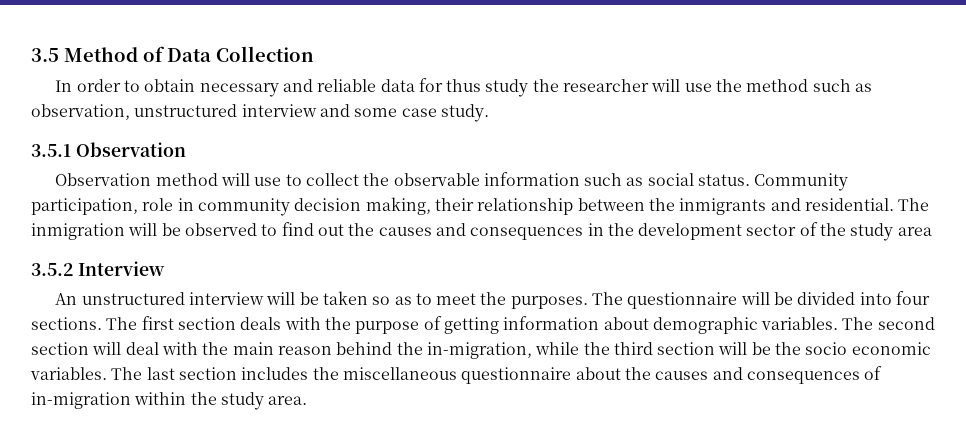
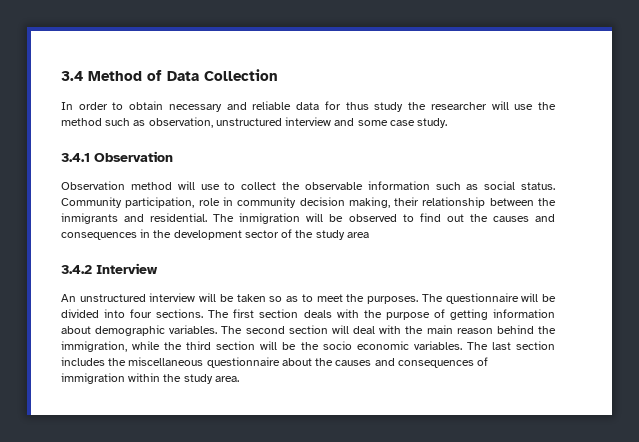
[31,48,59,62] 3.5 -> [61,71,83,81] 3.4
[31,144,71,157] 3.5.1 -> [61,153,90,162] 3.4.1
[31,263,73,276] 3.5.2 -> [61,265,92,274] 3.4.2
[426,342,532,359] in-migration, -> [61,341,127,352] immigration,
[31,392,131,409] in-migration -> [61,373,125,384] immigration

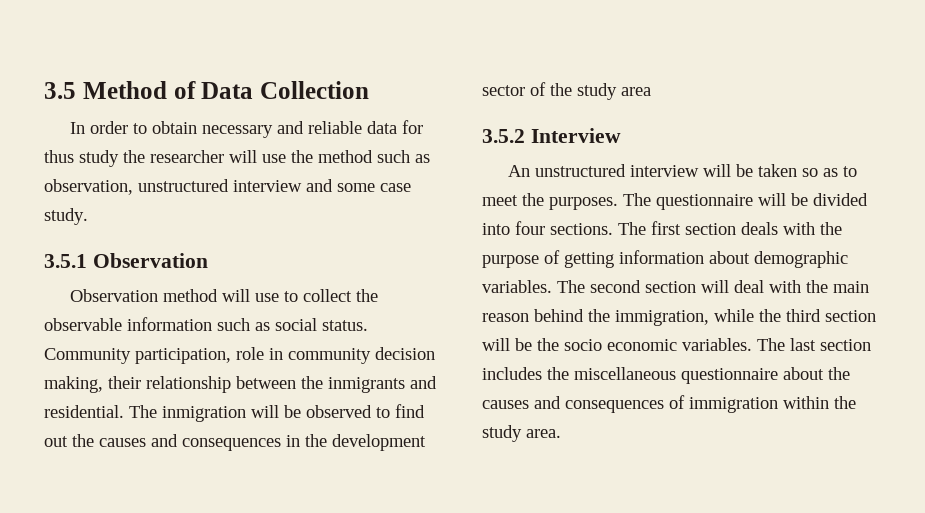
[61,71,83,81] 3.4 -> [44,82,76,99] 3.5
[61,153,90,162] 3.4.1 -> [44,254,87,268] 3.5.1
[61,265,92,274] 3.4.2 -> [482,129,525,143] 3.5.2

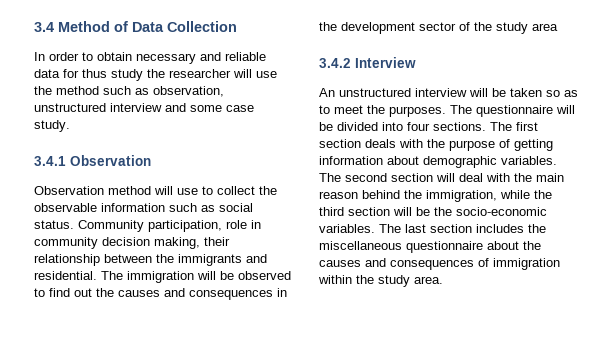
[44,82,76,99] 3.5 -> [34,22,54,32] 3.4
[44,254,87,268] 3.5.1 -> [34,156,66,166] 3.4.1
[328,377,405,393] inmigrants -> [178,254,242,266] immigrants
[162,406,246,422] inmigration -> [127,271,194,283] immigration
[482,129,525,143] 3.5.2 -> [319,58,351,68] 3.4.2
[564,339,677,351] socio economic -> [456,207,547,216] socio-economic

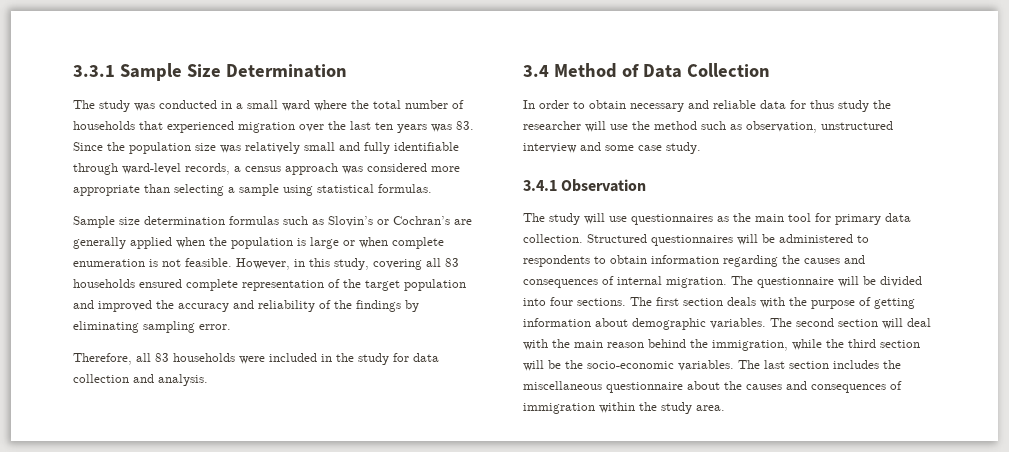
(34, 27) none -> [73,63,347,81] [73,100,464,112] [73,121,474,133] [73,142,459,154] [73,163,460,175] [73,184,432,196] [73,216,472,228] [73,237,444,249] [73,258,459,270] [73,279,466,291] [73,300,419,312] [73,321,231,333] [73,353,439,365] [73,374,208,386] 3.3.1 Sample Size Determination // The study was conducted in a small ward where the total number of households that experienced migration over the last ten years was 83. Since the population size was relatively small and fully identifiable through ward-level records, a census approach was considered more appropriate than selecting a sample using statistical formulas. // Sample size determination formulas such as Slovin’s or Cochran’s are generally applied when the population is large or when complete enumeration is not feasible. However, in this study, covering all 83 households ensured complete representation of the target population and improved the accuracy and reliability of the findings by eliminating sampling error. // Therefore, all 83 households were included in the study for data collection and analysis. //
[34,186,277,195] [34,203,253,212] [34,220,261,232] [34,237,230,249] [34,254,267,266] [34,271,291,283] [34,288,287,300] [319,22,558,34] [319,57,416,68] [319,88,578,97] [319,105,446,117] Observation method will use to collect the observable information such as social status. Community participation, role in community decision making, their relationship between the immigrants and residential. The immigration will be observed to find out the causes and consequences in the development sector of the study area // 3.4.2 Interview // An unstructured interview will be taken so as to meet the purposes. -> [523,213,911,225] [523,234,869,246] [523,255,865,267] [523,276,727,288] The study will use questionnaires as the main tool for primary data collection. Structured questionnaires will be administered to respondents to obtain information regarding the causes and consequences of internal migration.

